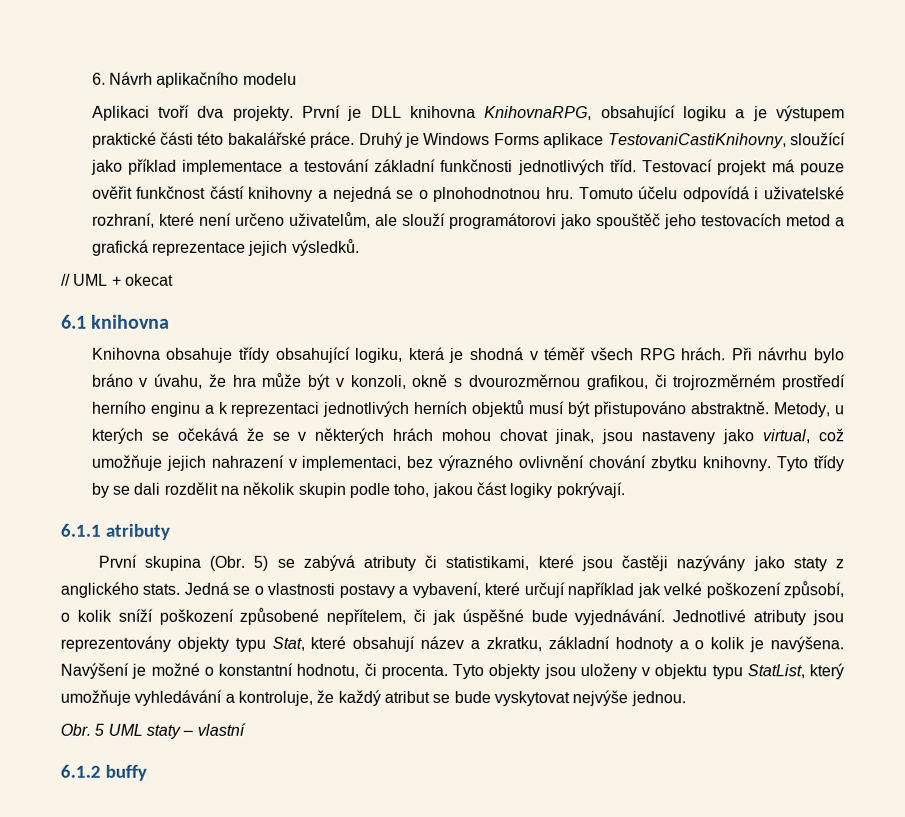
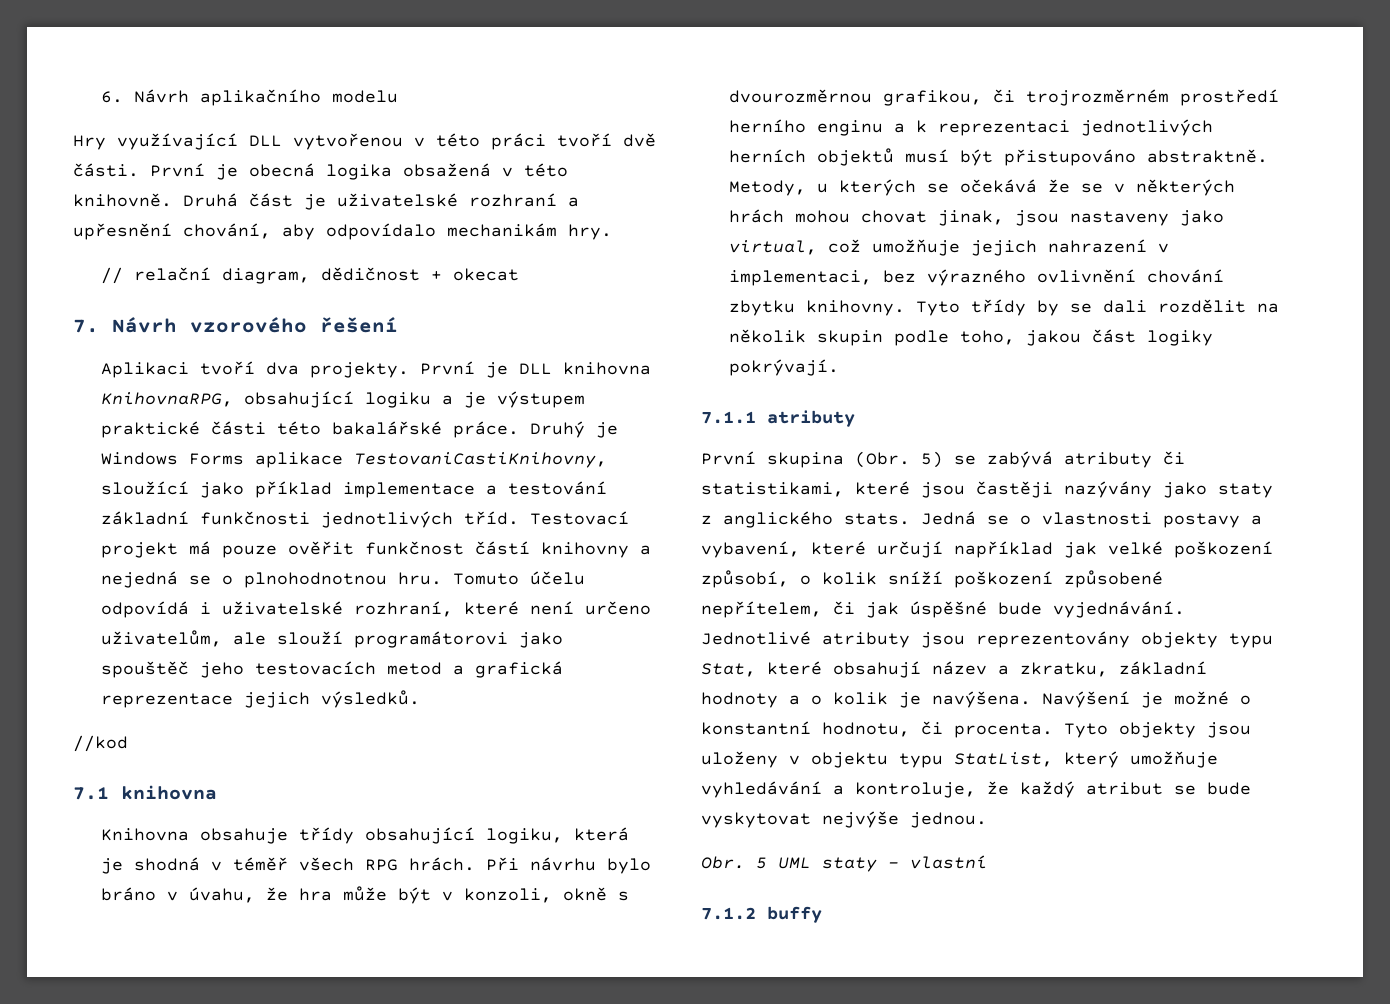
(297, 78) none -> [73,133,656,150] [73,163,568,180] [73,193,579,210] [73,223,612,240] [101,267,520,284] [73,317,398,333] // Hry využívající DLL vytvořenou v této práci tvoří dvě části. První je obecná logika obsažená v této knihovně. Druhá část je uživatelské rozhraní a upřesnění chování, aby odpovídalo mechanikám hry. // // relační diagram, dědičnost + okecat // 7. Návrh vzorového řešení
[61,273,174,286] [61,314,87,329] // UML + okecat // 6.1 -> [73,735,128,752] [73,787,109,800] //kod // 7.1
[60,523,101,537] 6.1.1 -> [701,411,756,424] 7.1.1
[60,764,101,778] 6.1.2 -> [701,907,756,920] 7.1.2

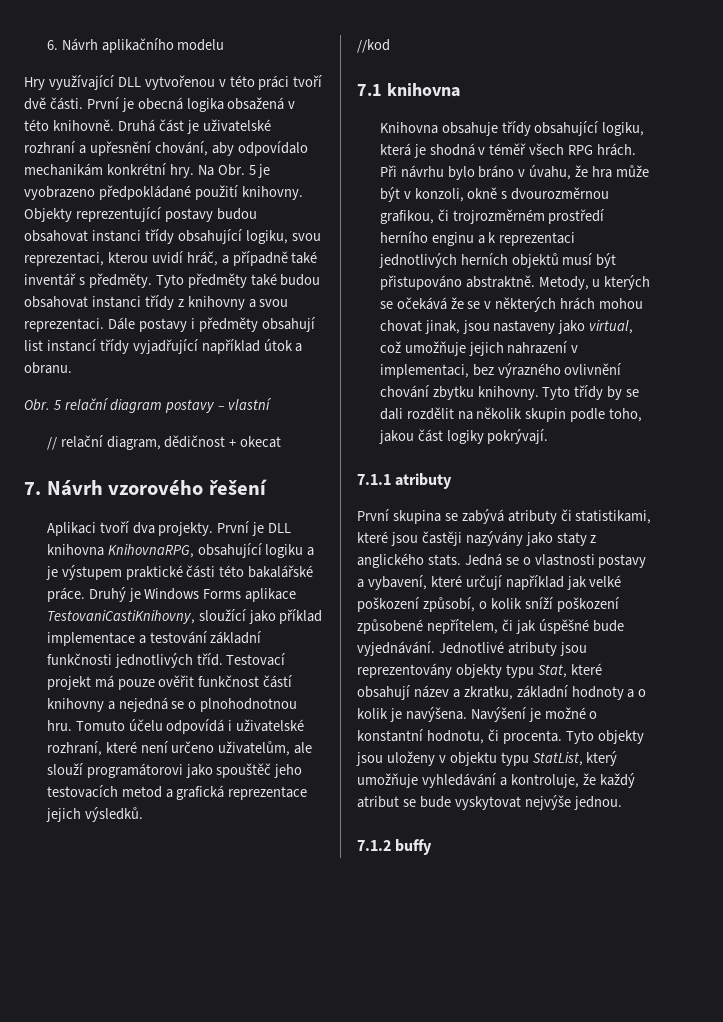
(557, 230) none -> [106,163,166,175] konkrétní
(612, 232) none -> [197,164,271,178] [24,185,303,200] [24,207,257,222] [24,229,321,244] [24,251,318,266] [24,273,321,288] [24,295,289,310] [24,317,315,332] [24,339,303,354] [24,362,72,374] [24,398,273,413] Na Obr. 5 je vyobrazeno předpokládané použití knihovny. Objekty reprezentující postavy budou obsahovat instanci třídy obsahující logiku, svou reprezentaci, kterou uvidí hráč, a případně také inventář s předměty. Tyto předměty také budou obsahovat instanci třídy z knihovny a svou reprezentaci. Dále postavy i předměty obsahují list instancí třídy vyjadřující například útok a obranu. // Obr. 5 relační diagram postavy – vlastní
[855,451,943,468] (Obr. 5) -> (441, 517) none
[701,855,987,872] // Obr. 5 UML staty – vlastní -> (622, 803) none

